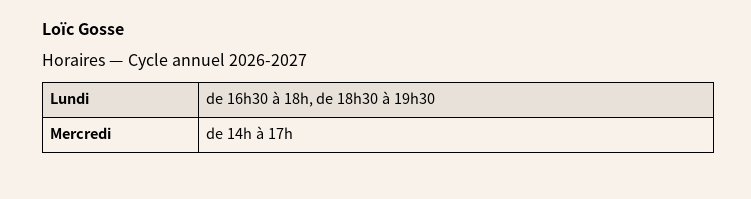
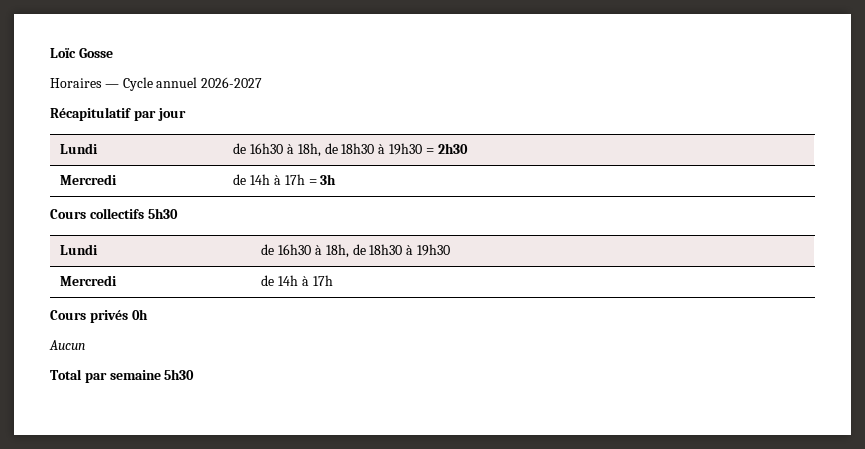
(308, 60) none -> [50,107,186,121] [60,143,99,154] [233,143,468,157] [60,174,118,185] [233,174,337,185] [50,208,178,219] // Récapitulatif par jour // Lundi | de 16h30 à 18h, de 18h30 à 19h30 = 2h30 // Mercredi | de 14h à 17h = 3h // Cours collectifs 5h30
(293, 133) none -> [50,309,148,323] [49,340,85,350] [50,369,195,383] // Cours privés 0h // Aucun // Total par semaine 5h30

